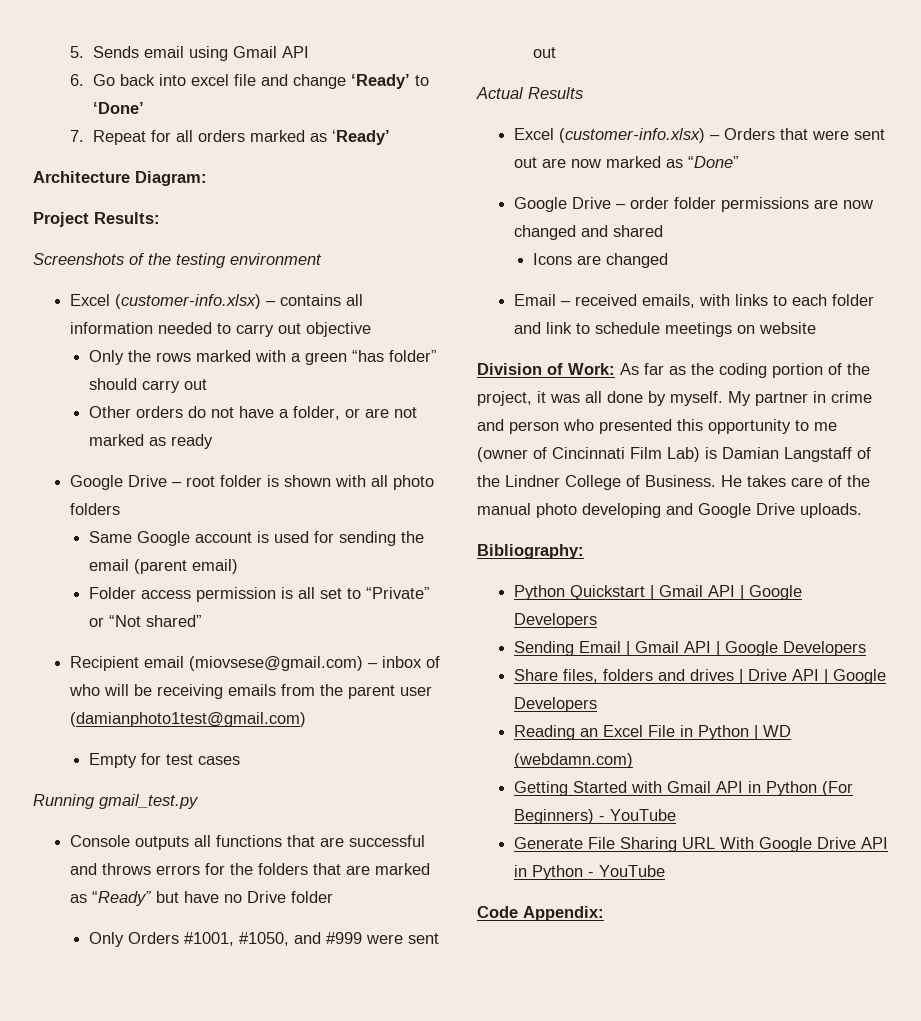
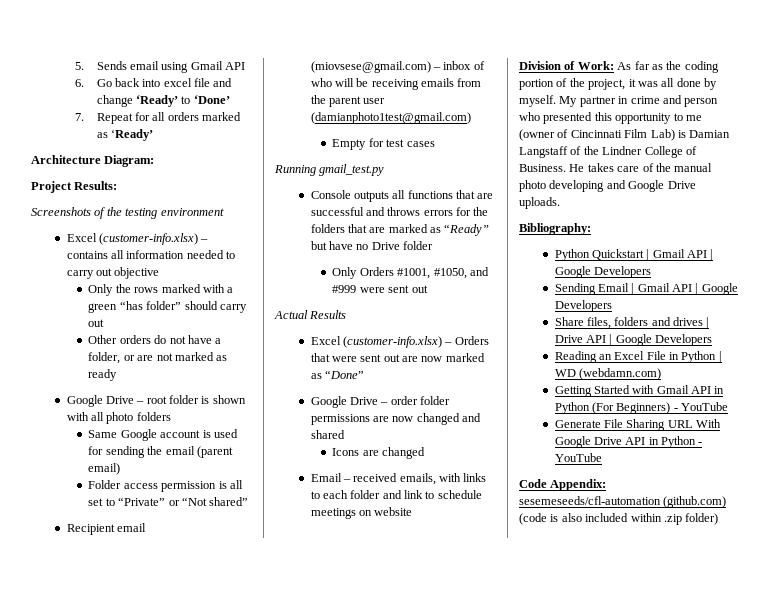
(604, 913) none -> [519,496,727,508] [519,513,719,525] sesemeseeds/cfl-automation (github.com) (code is also included within .zip folder)

